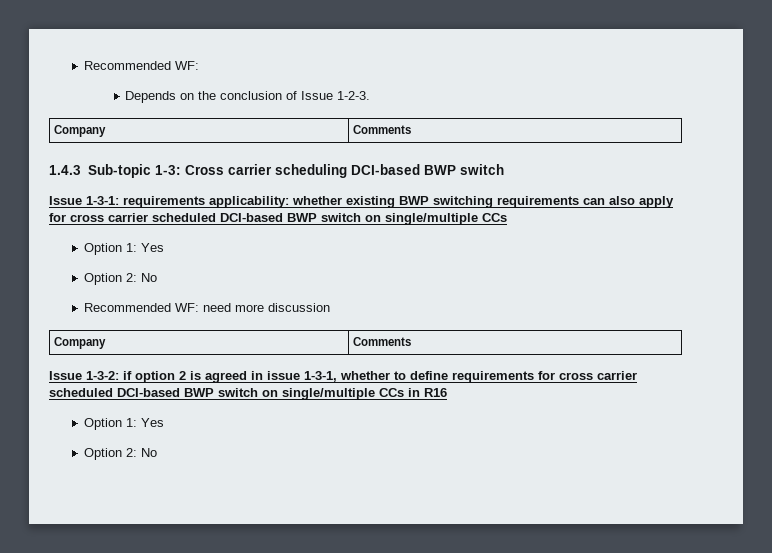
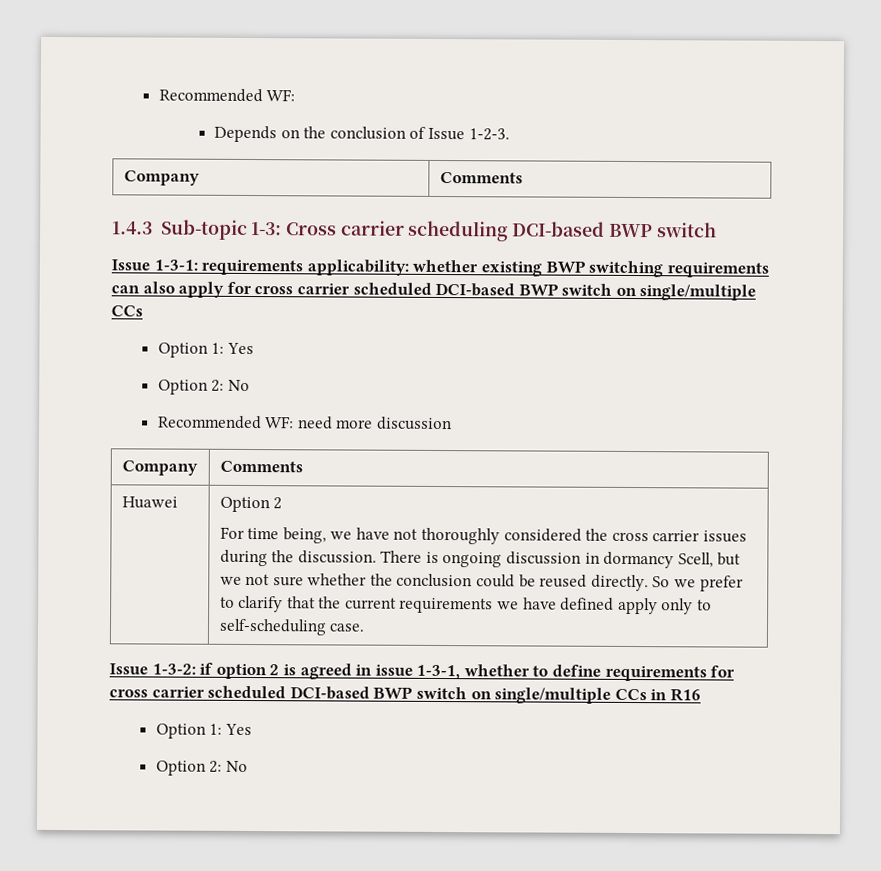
(412, 341) none -> [121,496,178,509] [219,496,283,513] [219,526,748,545] [219,549,742,569] [219,573,744,592] [219,595,713,615] [218,618,366,636] // Huawei | Option 2 // For time being, we have not thoroughly considered the cross carrier issues during the discussion. There is ongoing discussion in dormancy Scell, but we not sure whether the conclusion could be reused directly. So we prefer to clarify that the current requirements we have defined apply only to self-scheduling case.

